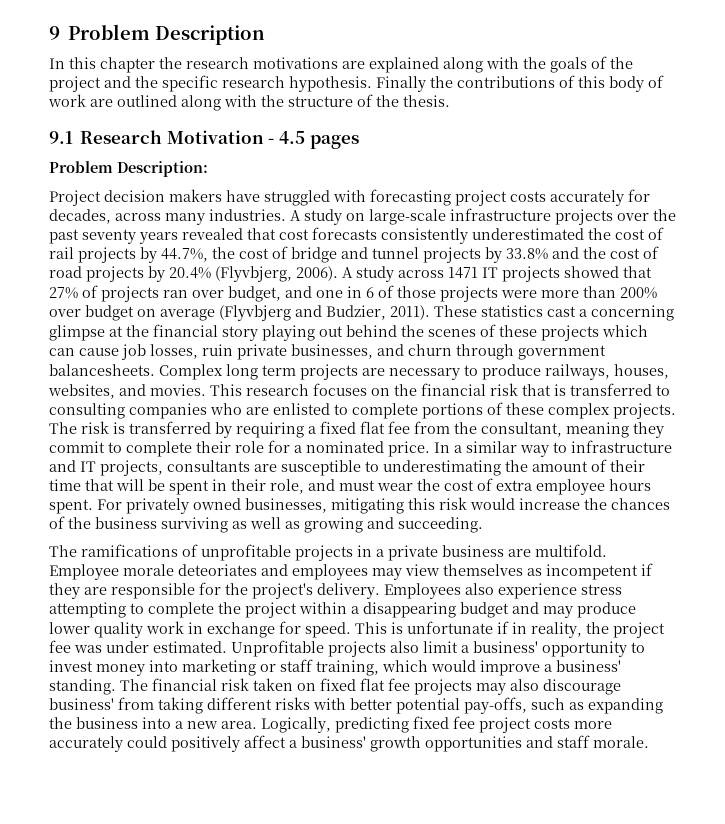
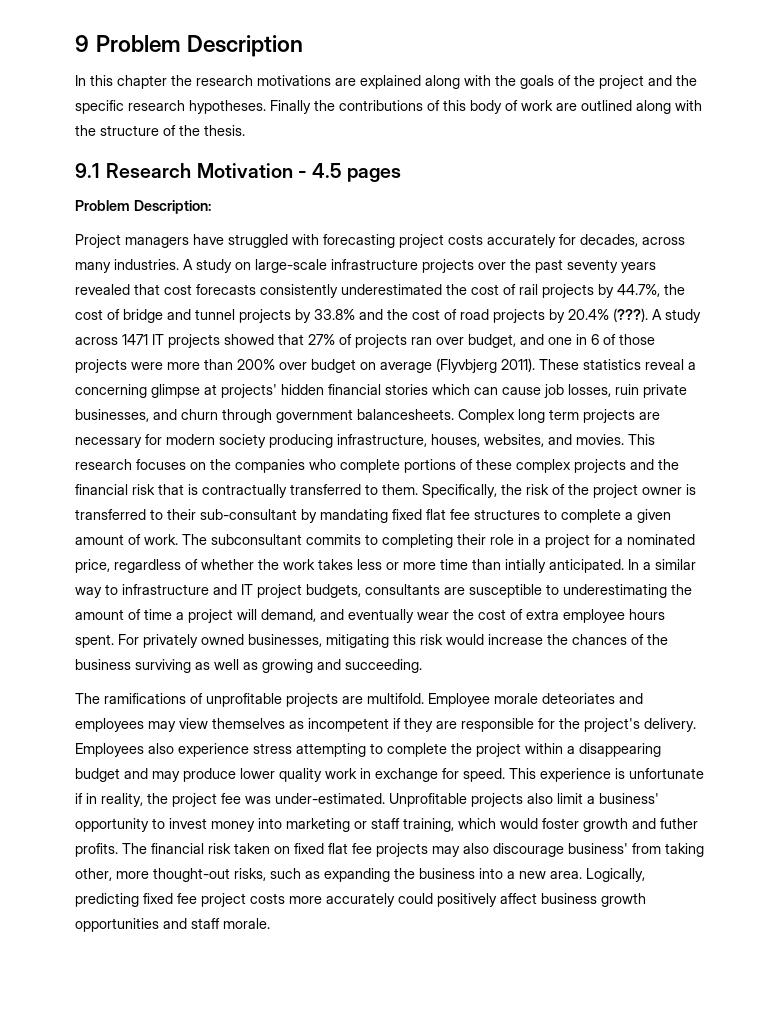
[289,76,372,92] hypothesis. -> [189,100,266,114] hypotheses.
[104,189,222,202] decision makers -> [125,237,189,248] managers
[215,266,338,282] (Flyvbjerg, 2006). -> [613,308,648,322] (???).
[295,305,386,320] and Budzier, -> (497, 365) none
[547,306,576,317] cast -> [645,359,684,370] reveal
[126,324,599,341] the financial story playing out behind the scenes of these projects -> [221,384,428,398] projects' hidden financial stories
[464,364,610,380] to produce railways, -> [145,434,427,448] for modern society producing infrastructure,
[421,383,670,396] [49,403,348,419] financial risk that is transferred to consulting companies who are enlisted to -> [235,459,336,473] companies who
[613,403,676,419] [49,421,664,438] [49,440,430,457] projects. The risk is transferred by requiring a fixed flat fee from the consultant, meaning they commit to complete their role for a nominated price. -> [574,459,679,473] [75,484,696,498] [75,509,671,523] [75,534,695,548] [75,559,624,573] projects and the financial risk that is contractually transferred to them. Specifically, the risk of the project owner is transferred to their sub-consultant by mandating fixed flat fee structures to complete a given amount of work. The subconsultant commits to completing their role in a project for a nominated price, regardless of whether the work takes less or more time than intially anticipated.
[100,460,163,476] projects, -> [257,584,361,598] project budgets,
[610,460,645,472] [49,479,375,495] their time that will be spent in their role, and must -> [144,609,414,623] time a project will demand, and eventually
[357,545,504,561] in a private business -> (338, 700) none
(387, 628) none -> [540,768,611,782] experience
[106,641,227,653] under estimated. -> [275,793,385,804] under-estimated.
[480,660,621,676] [49,679,116,695] improve a business' standing. -> [542,818,698,832] [75,843,118,857] foster growth and futher profits.
[207,697,527,714] different risks with better potential pay-offs, -> [75,868,266,882] other, more thought-out risks,
[289,736,366,748] a business' -> [541,893,597,904] business

